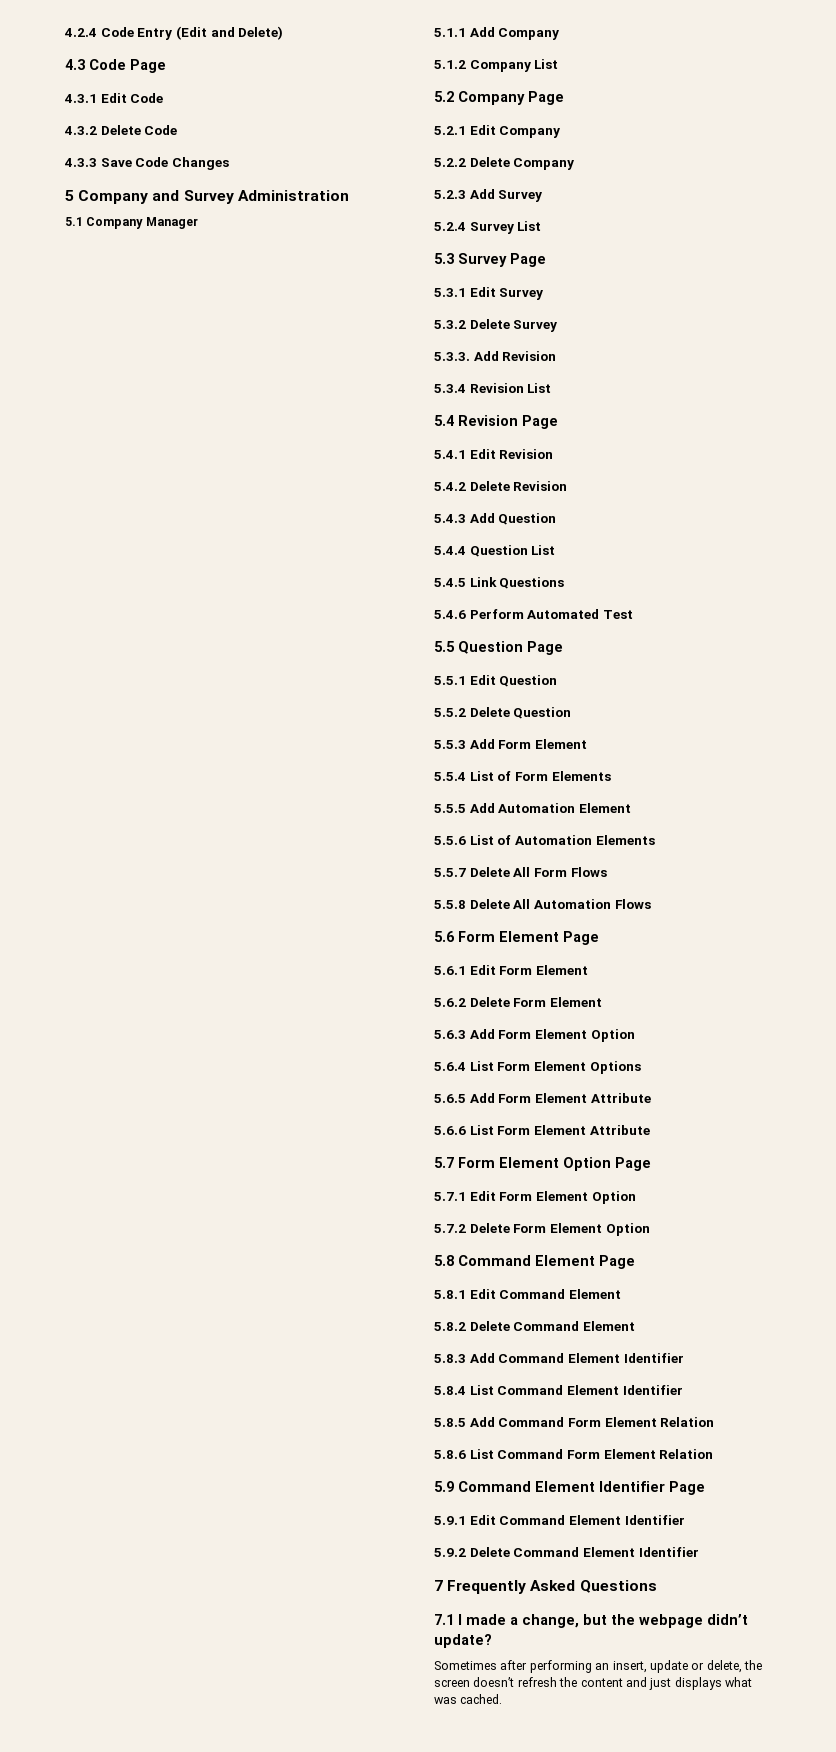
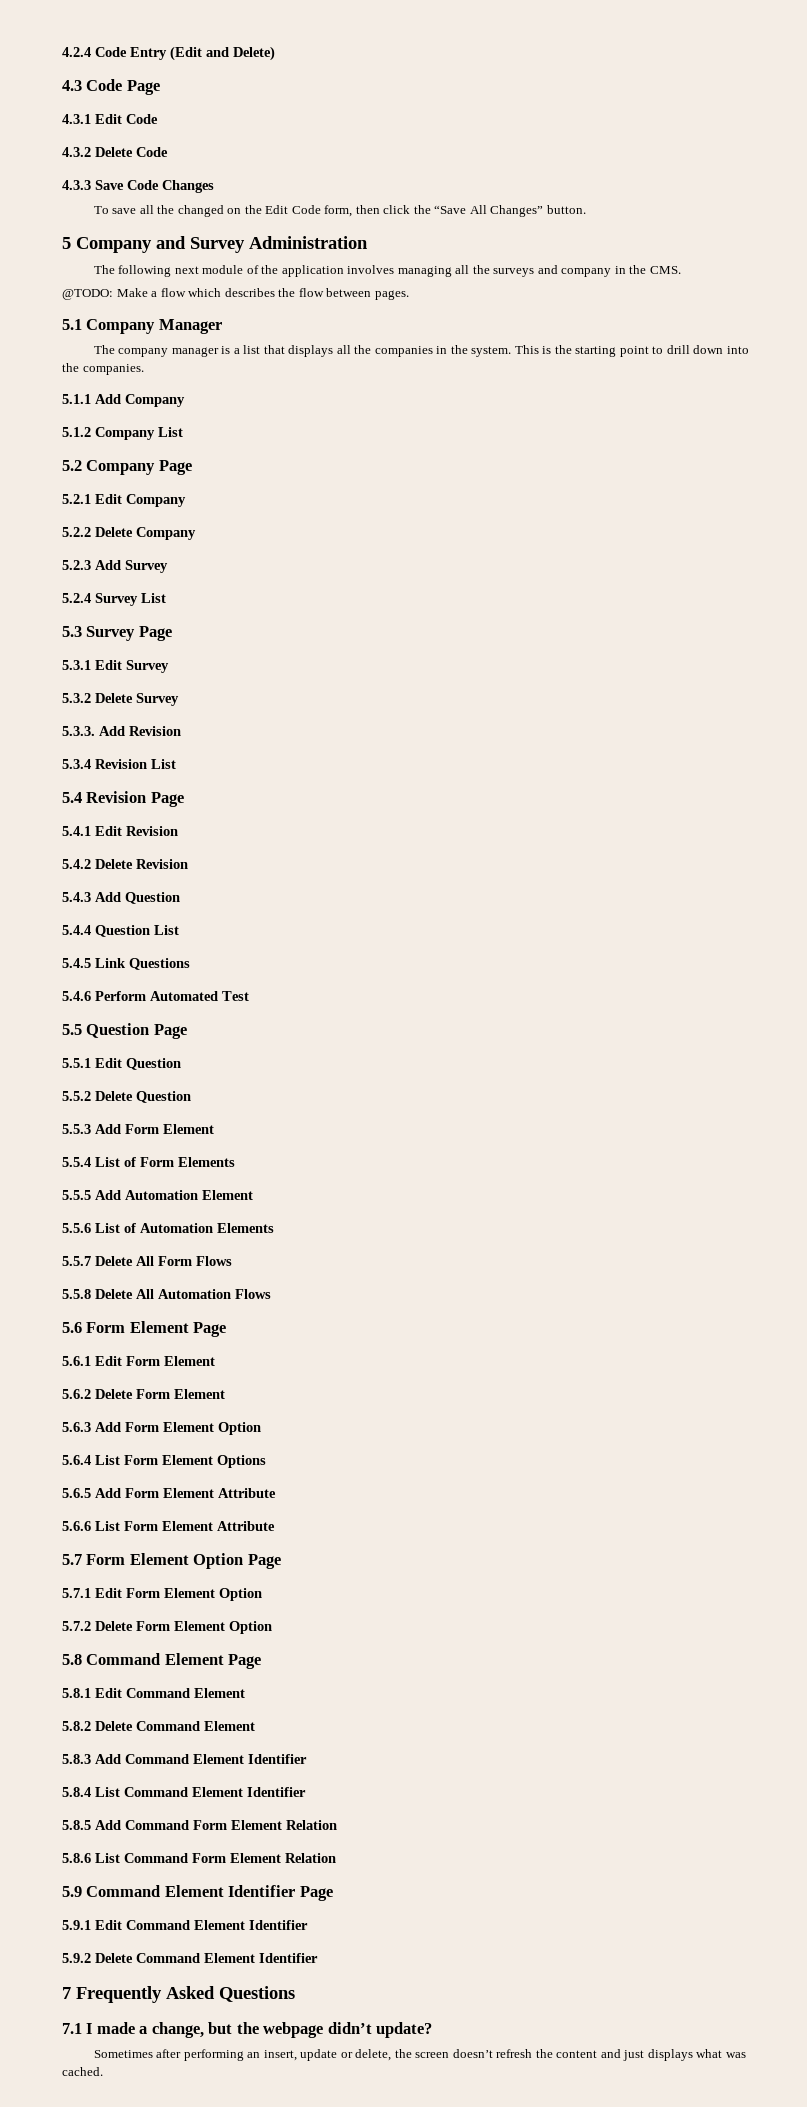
(229, 163) none -> [93,205,586,217] // To save all the changed on the Edit Code form, then click the “Save All Changes” button.
[65,217,198,229] 5.1 Company Manager -> [93,265,681,277] [62,288,409,300] [62,319,222,334] [93,345,749,357] [62,363,144,375] The following next module of the application involves managing all the surveys and company in the CMS. // @TODO: Make a flow which describes the flow between pages. // 5.1 Company Manager // The company manager is a list that displays all the companies in the system. This is the starting point to drill down into the companies.

